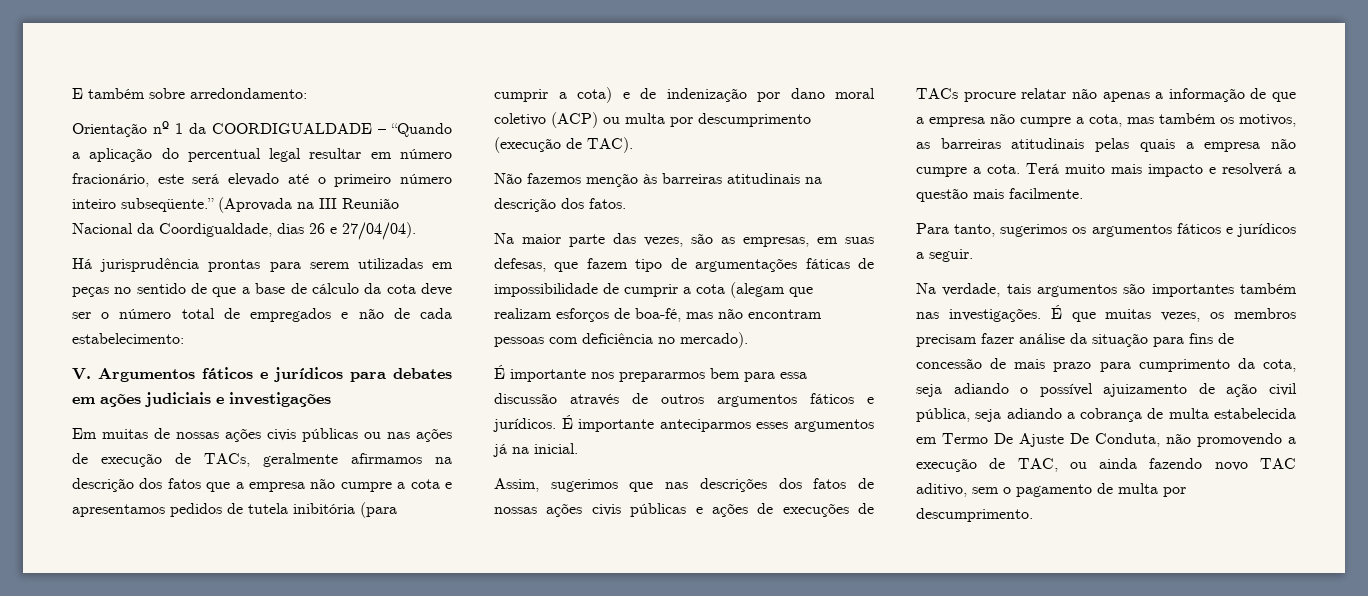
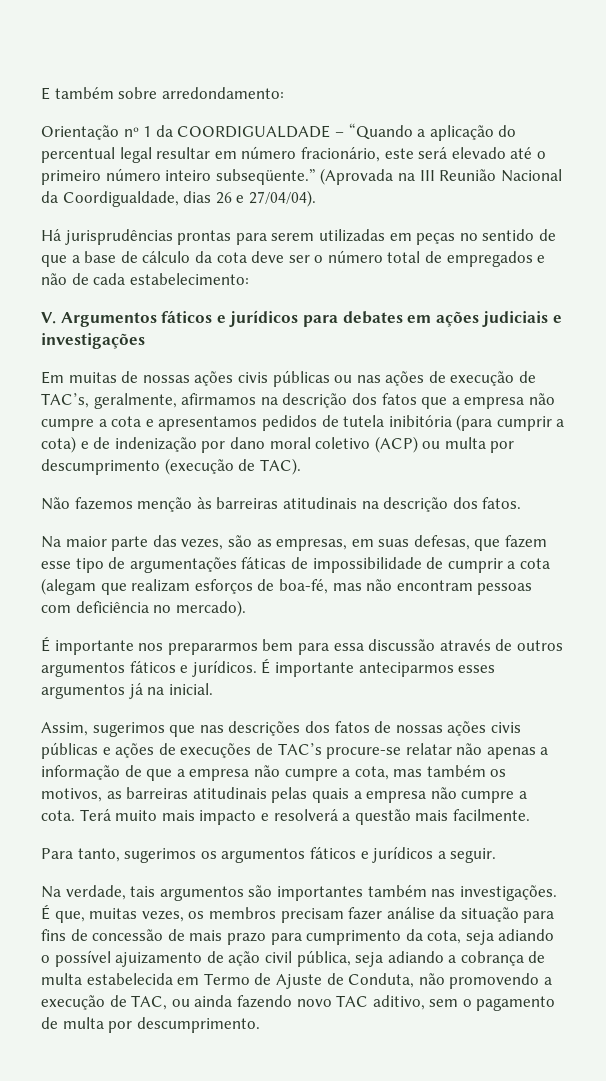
[100,258,200,272] jurisprudência -> [64,229,173,245] jurisprudências
[204,453,338,467] TACs, geralmente -> [41,393,177,409] TAC’s, geralmente,
(628, 263) none -> [41,561,71,569] esse
[916,88,1016,102] TACs procure -> [277,743,402,759] TAC’s procure-se
[1071,312,1096,322] que -> [54,911,85,923] que,
[994,433,1089,447] De Ajuste De -> [254,973,344,989] de Ajuste de

